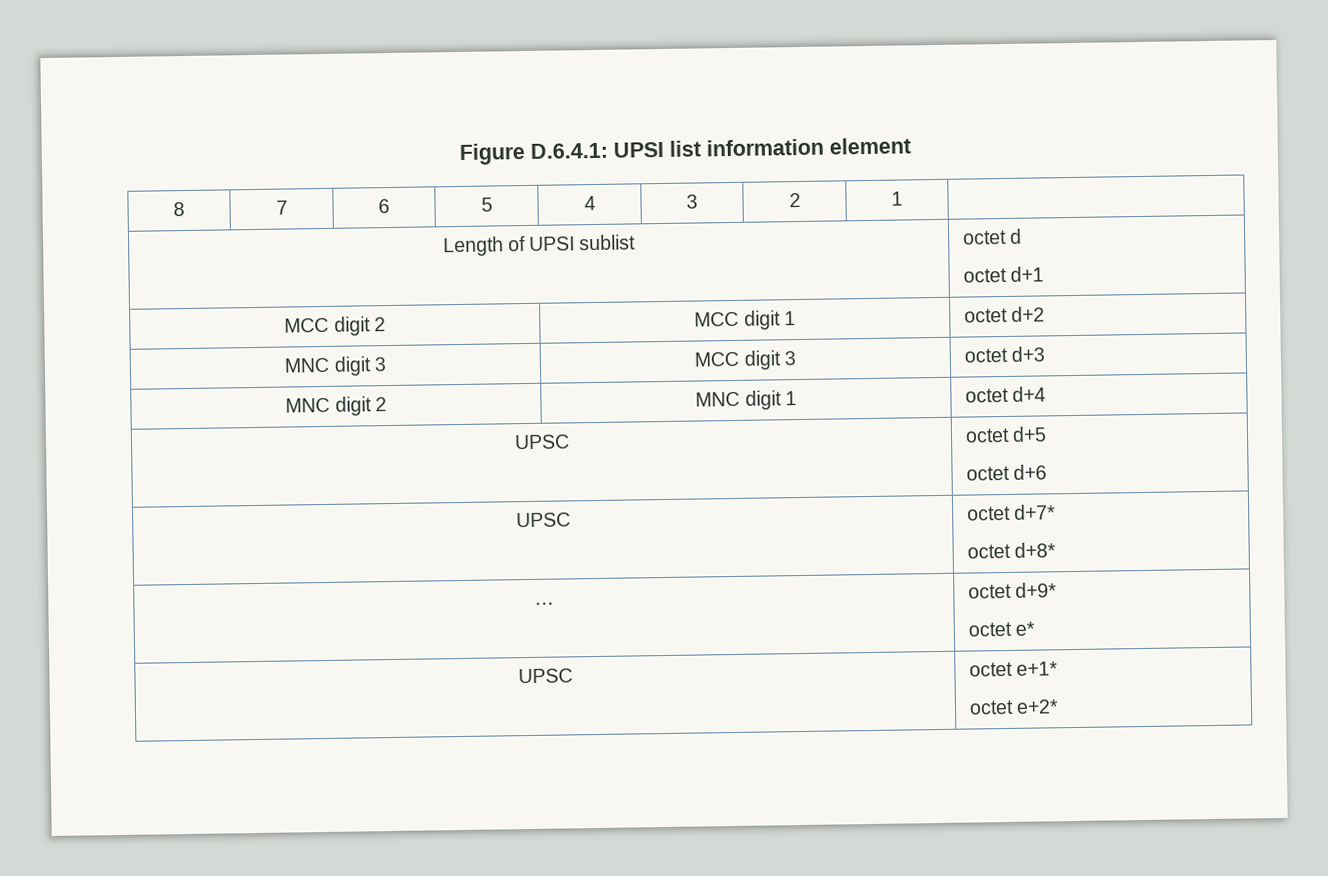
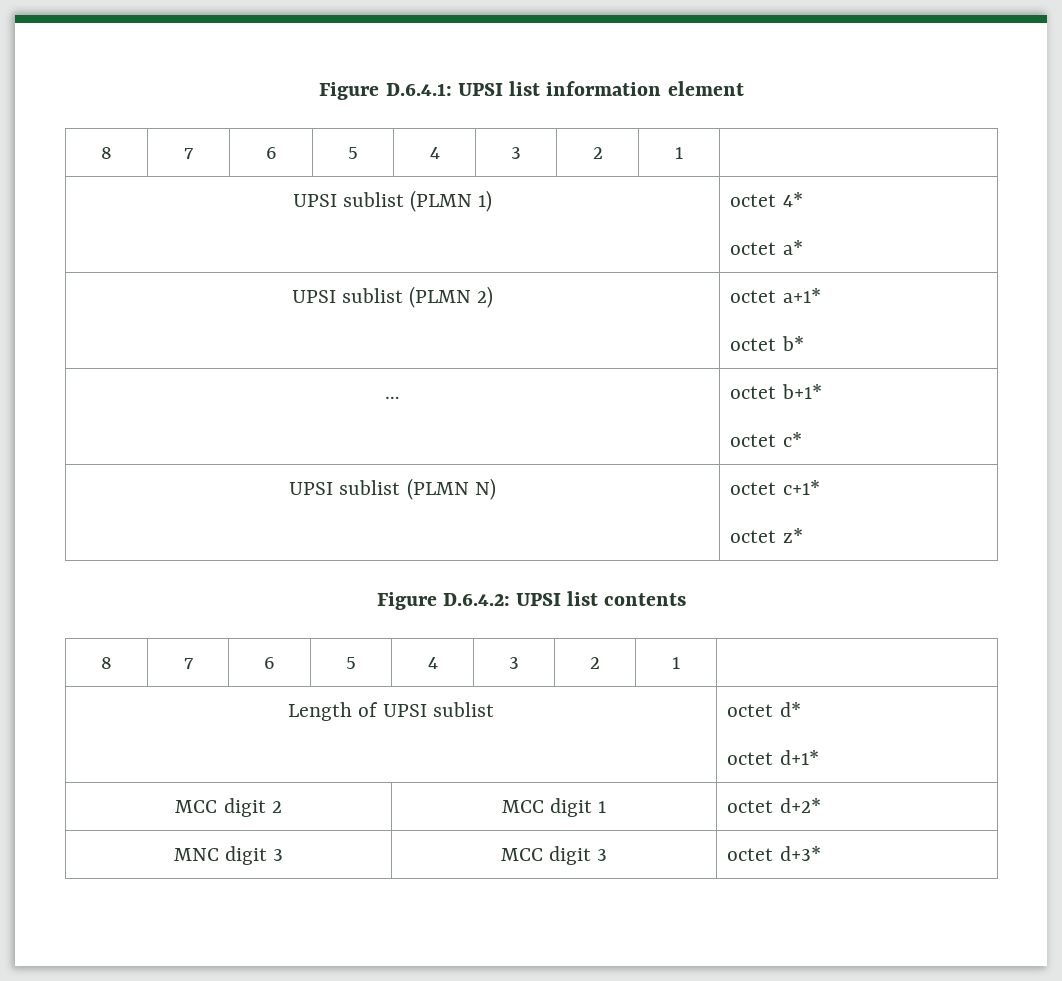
(903, 198) none -> [292,190,493,212] [730,192,803,207] [730,240,803,255] [291,286,494,308] [730,288,821,303] [730,336,804,351] [385,396,400,399] [730,384,822,399] [730,432,802,447] [289,478,496,500] [730,480,820,495] [730,528,803,543] [376,591,687,610] [101,657,112,669] [183,658,193,669] [264,657,275,669] [346,657,356,669] [427,657,438,669] [509,657,519,669] [590,657,600,669] [672,657,680,669] // UPSI sublist (PLMN 1) | octet 4* // octet a* // UPSI sublist (PLMN 2) | octet a+1* // octet b* // … | octet b+1* // octet c* // UPSI sublist (PLMN N) | octet c+1* // octet z* // Figure D.6.4.2: UPSI list contents // 8 | 7 | 6 | 5 | 4 | 3 | 2 | 1 |
[1009,228,1023,244] [962,266,1045,283] d // octet d+1 -> [779,702,801,717] [727,750,819,765] d* // octet d+1*
[1011,306,1046,322] d+2 -> [779,798,821,813] d+2*
[1011,346,1046,362] [285,396,387,416] [695,390,797,410] [964,386,1047,403] [513,434,570,450] [964,426,1048,443] [965,464,1048,481] [515,512,571,528] [966,504,1057,521] [966,542,1057,559] [533,601,555,605] [967,582,1058,599] [967,621,1036,637] [517,668,573,684] [968,661,1059,677] [968,699,1060,715] d+3 // MNC digit 2 | MNC digit 1 | octet d+4 // UPSC | octet d+5 // octet d+6 // UPSC | octet d+7* // octet d+8* // … | octet d+9* // octet e* // UPSC | octet e+1* // octet e+2* -> [779,846,821,861] d+3*

